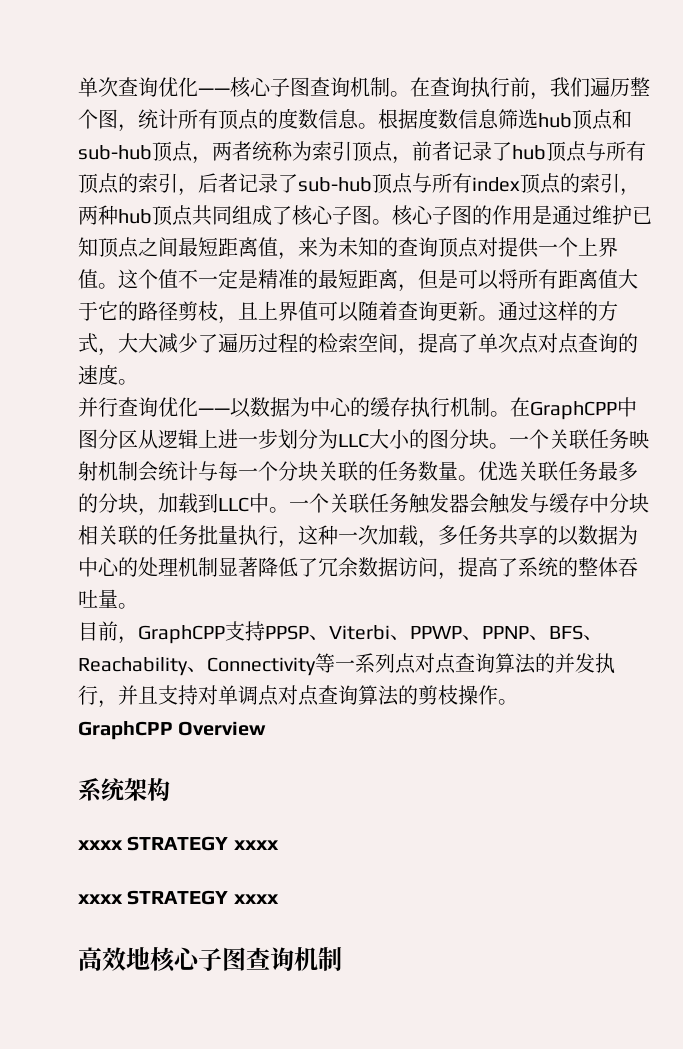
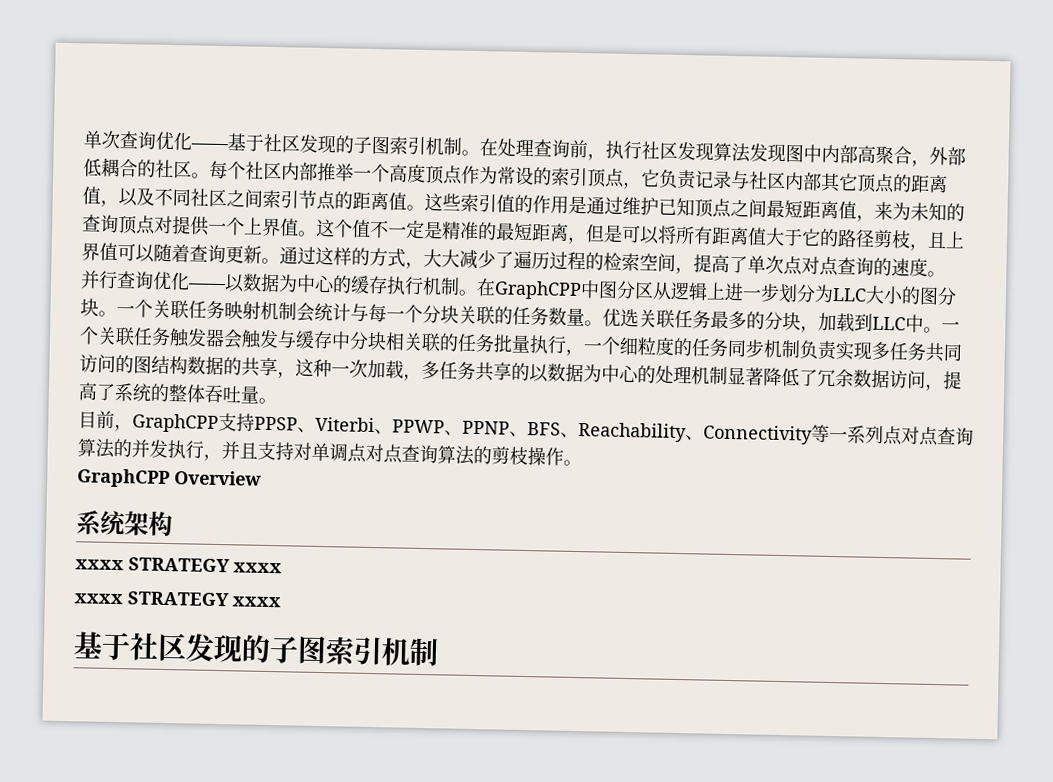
[230,77,650,100] [78,108,632,132] [78,141,646,164] [78,173,640,196] [78,205,472,226] 核心子图查询机制。在查询执行前，我们遍历整个图，统计所有顶点的度数信息。根据度数信息筛选hub顶点和sub-hub顶点，两者统称为索引顶点，前者记录了hub顶点与所有顶点的索引，后者记录了sub-hub顶点与所有index顶点的索引，两种hub顶点共同组成了核心子图。核心子图 -> [227,133,966,167] [83,157,948,194] [82,186,515,213] 基于社区发现的子图索引机制。在处理查询前，执行社区发现算法发现图中内部高聚合，外部低耦合的社区。每个社区内部推举一个高度顶点作为常设的索引顶点，它负责记录与社区内部其它顶点的距离值，以及不同社区之间索引节点的距离值。这些索引值
(298, 544) none -> [583,336,962,363] [79,354,296,379] 一个细粒度的任务同步机制负责实现多任务共同访问的图结构数据的共享，
[78,947,294,973] 高效地核心子图查询 -> [73,631,383,666] 基于社区发现的子图索引

